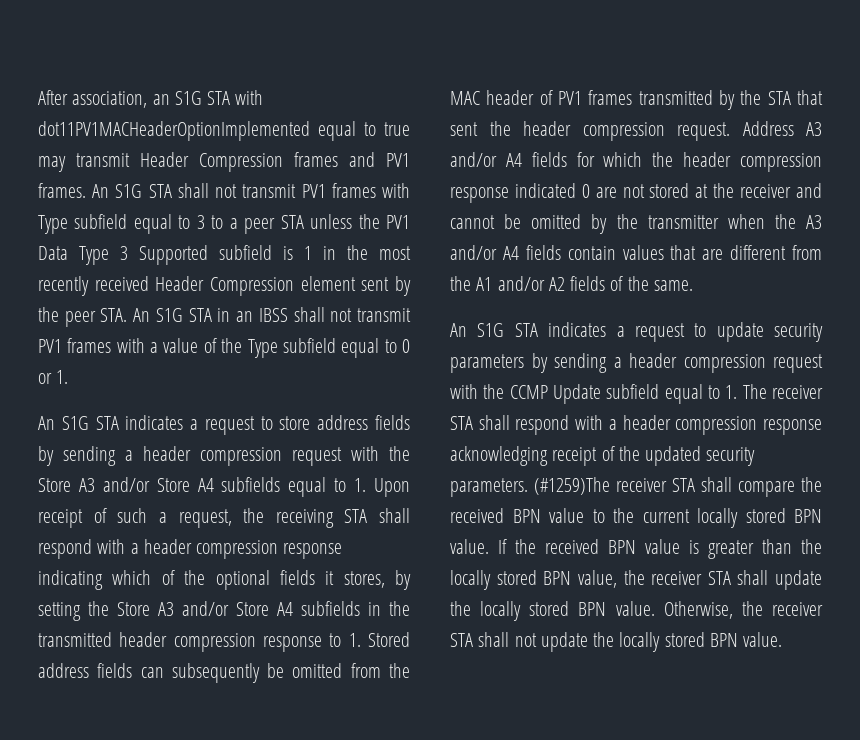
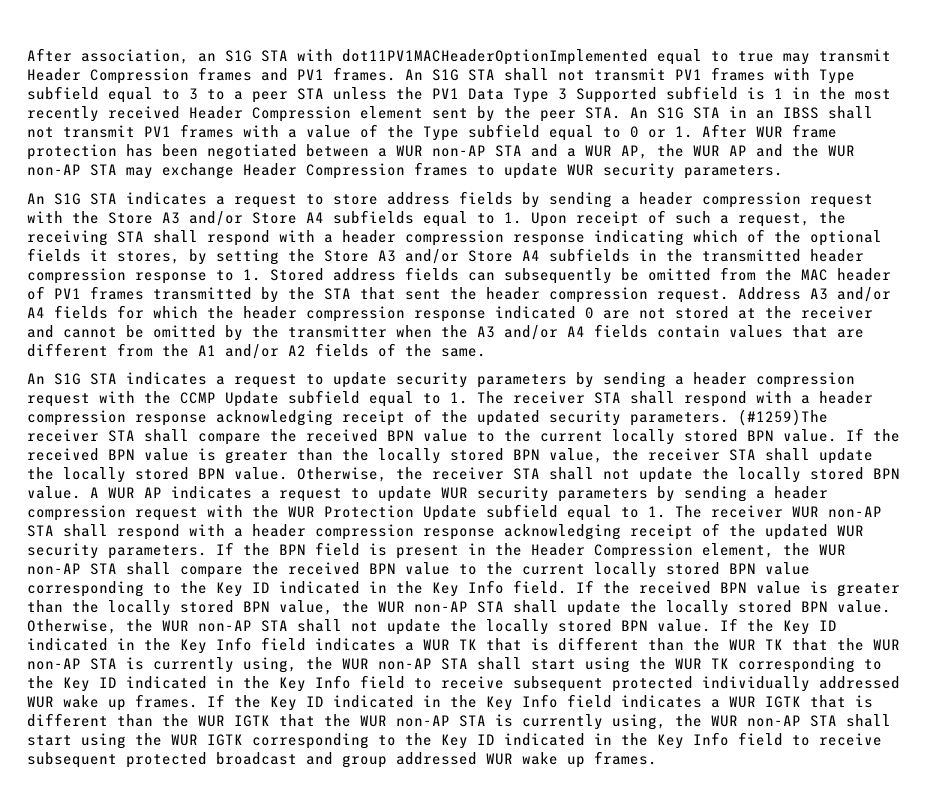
(69, 377) none -> [702,124,837,138] [27,144,855,160] [27,162,783,179] After WUR frame protection has been negotiated between a WUR non-AP STA and a WUR AP, the WUR AP and the WUR non-AP STA may exchange Header Compression frames to update WUR security parameters.
(783, 639) none -> [90,486,828,502] [27,504,882,521] [27,523,864,540] [27,542,846,559] [27,562,810,578] [27,580,900,597] [27,600,891,616] [27,618,837,635] [27,637,900,654] [27,657,882,673] [27,675,900,692] [27,694,873,711] [27,713,891,730] [27,732,882,749] [27,751,657,768] A WUR AP indicates a request to update WUR security parameters by sending a header compression request with the WUR Protection Update subfield equal to 1. The receiver WUR non-AP STA shall respond with a header compression response acknowledging receipt of the updated WUR security parameters. If the BPN field is present in the Header Compression element, the WUR non-AP STA shall compare the received BPN value to the current locally stored BPN value corresponding to the Key ID indicated in the Key Info field. If the received BPN value is greater than the locally stored BPN value, the WUR non-AP STA shall update the locally stored BPN value. Otherwise, the WUR non-AP STA shall not update the locally stored BPN value. If the Key ID indicated in the Key Info field indicates a WUR TK that is different than the WUR TK that the WUR non-AP STA is currently using, the WUR non-AP STA shall start using the WUR TK corresponding to the Key ID indicated in the Key Info field to receive subsequent protected individually addressed WUR wake up frames. If the Key ID indicated in the Key Info field indicates a WUR IGTK that is different than the WUR IGTK that the WUR non-AP STA is currently using, the WUR non-AP STA shall start using the WUR IGTK corresponding to the Key ID indicated in the Key Info field to receive subsequent protected broadcast and group addressed WUR wake up frames.

